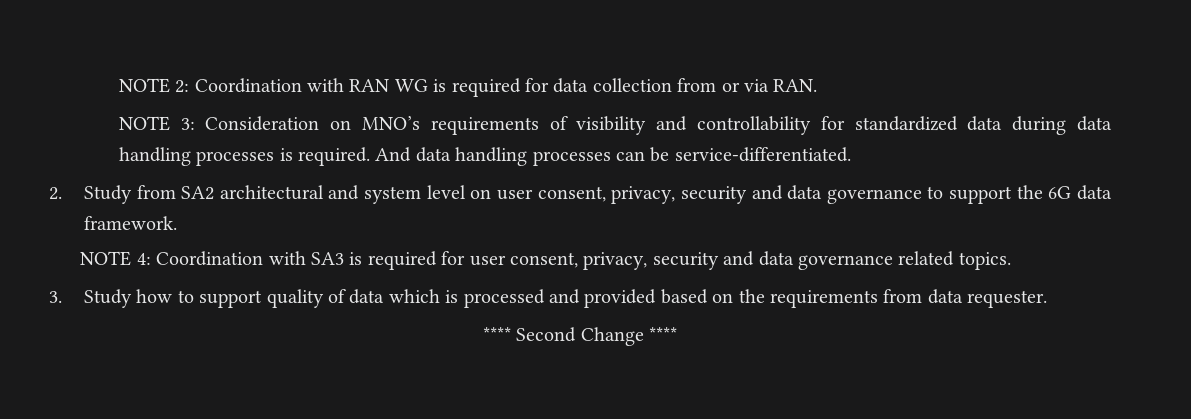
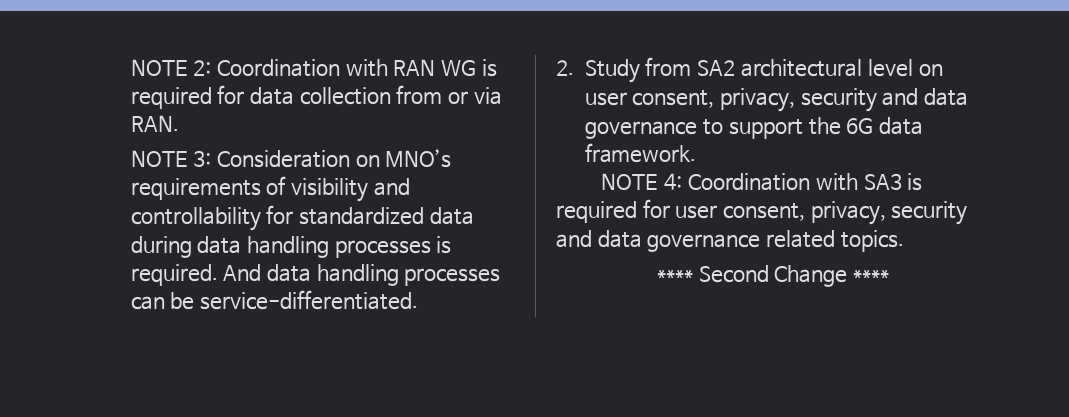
[328,185,422,204] and system -> (863, 68) none
[49,289,1048,308] // 3. Study how to support quality of data which is processed and provided based on the requirements from data requester. -> (904, 241) none

